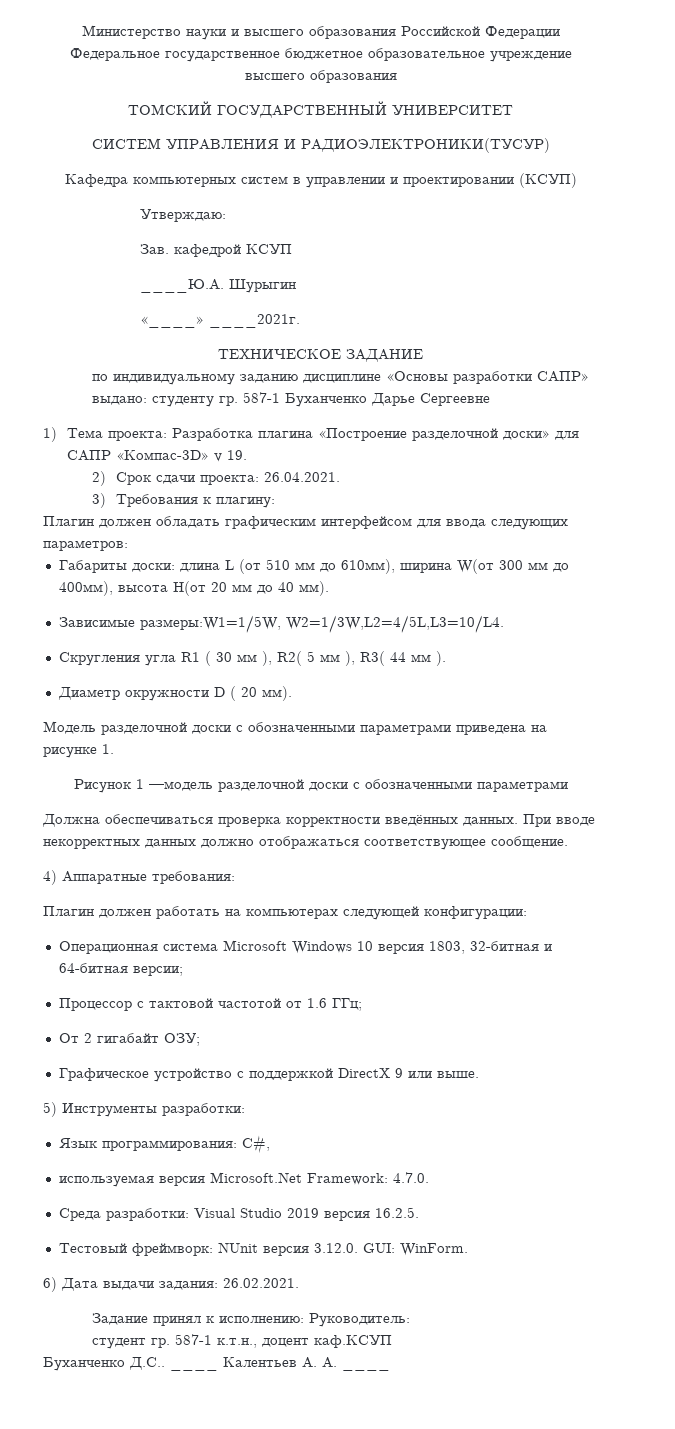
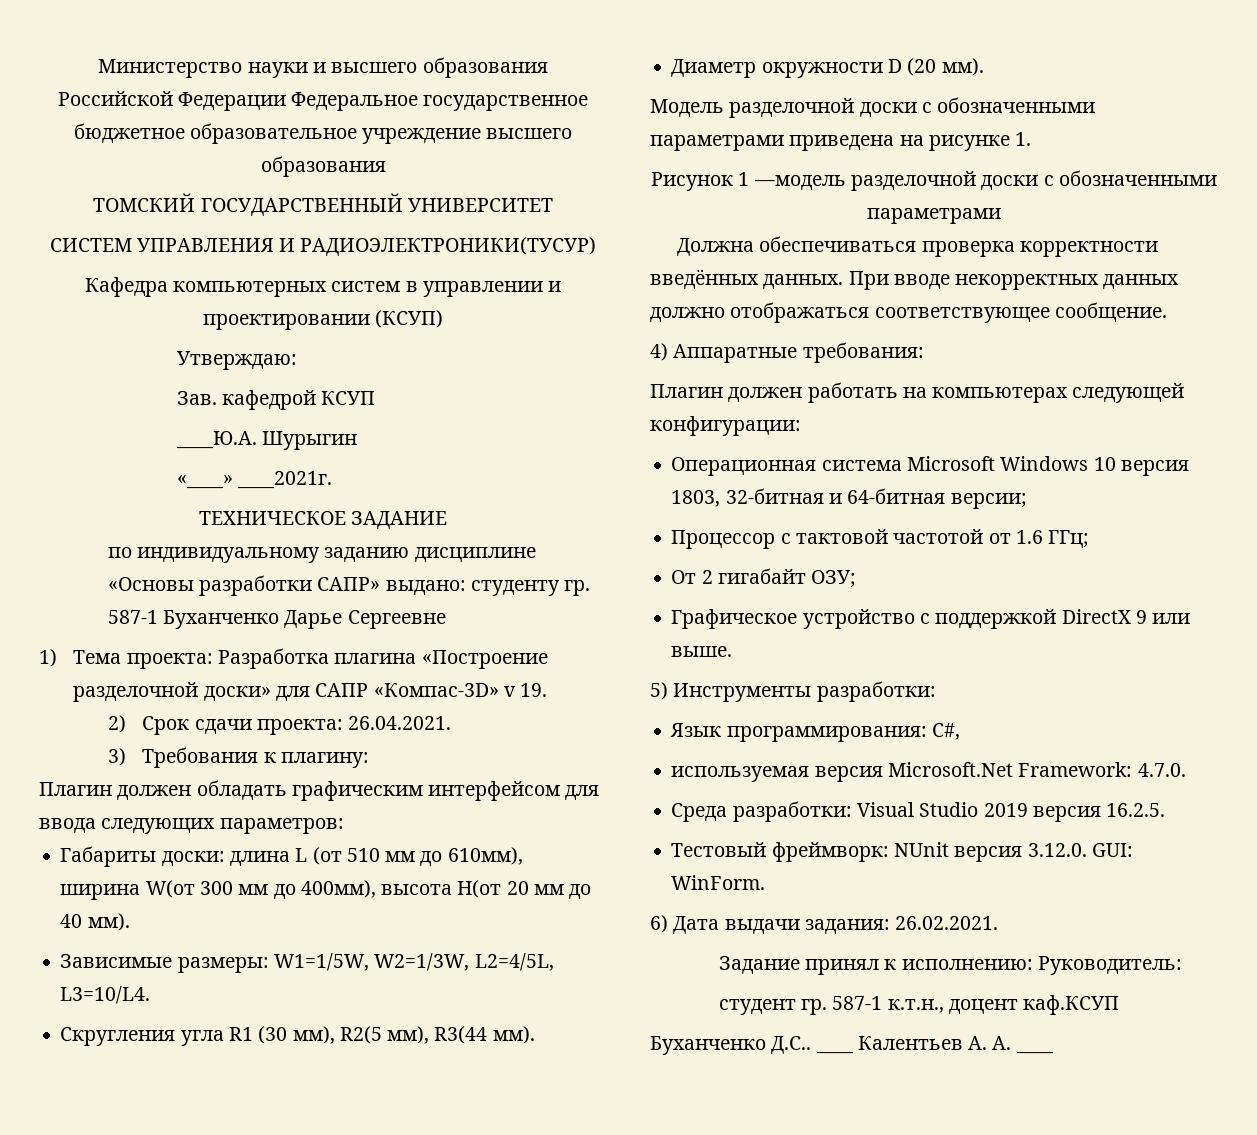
[139,615,504,633] [58,651,446,666] размеры:W1=1/5W, W2=1/3W,L2=4/5L,L3=10/L4. // Cкругления угла R1 ( 30 мм ), R2( 5 мм ), R3( 44 мм ). -> [177,953,554,973] [60,986,151,1004] [60,1026,535,1046] размеры: W1=1/5W, W2=1/3W, L2=4/5L, L3=10/L4. // Скругления угла R1 (30 мм), R2(5 мм), R3(44 мм).
[229,686,257,701] ( 20 -> [907,58,937,76] (20

